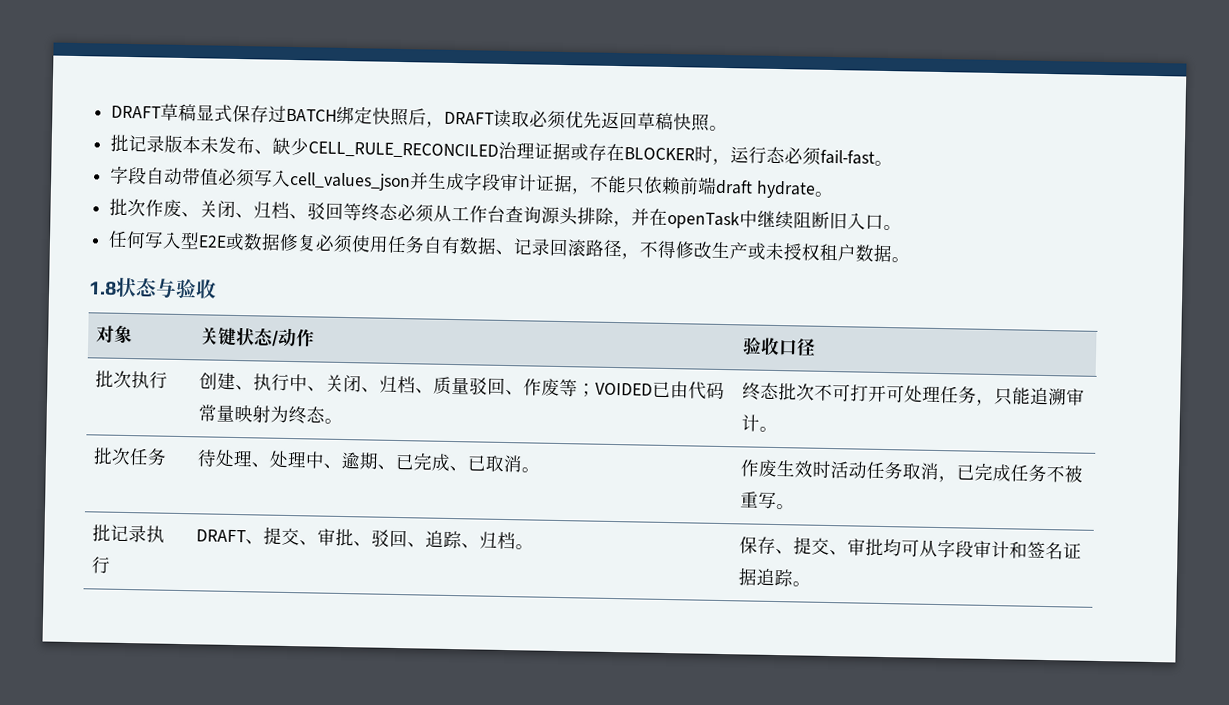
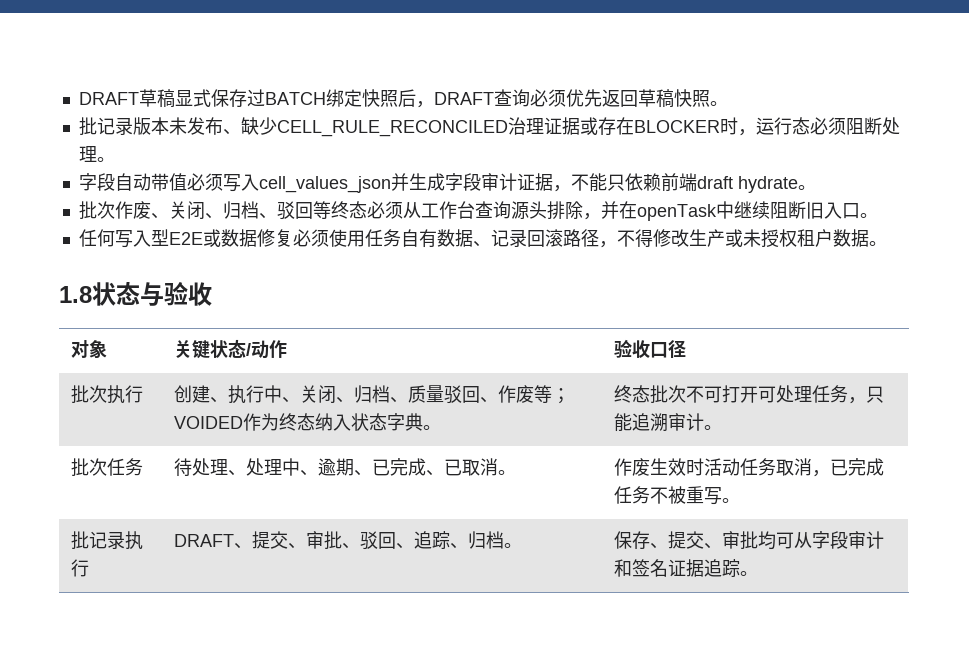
[493,109,531,129] 读取 -> [493,89,530,107] 查询
[820,149,876,165] fail-fast -> [845,117,900,135] [78,146,97,162] 阻断处理
[651,381,725,400] [197,404,325,425] 已由代码常量映射为终态 -> [242,413,423,431] 作为终态纳入状态字典

